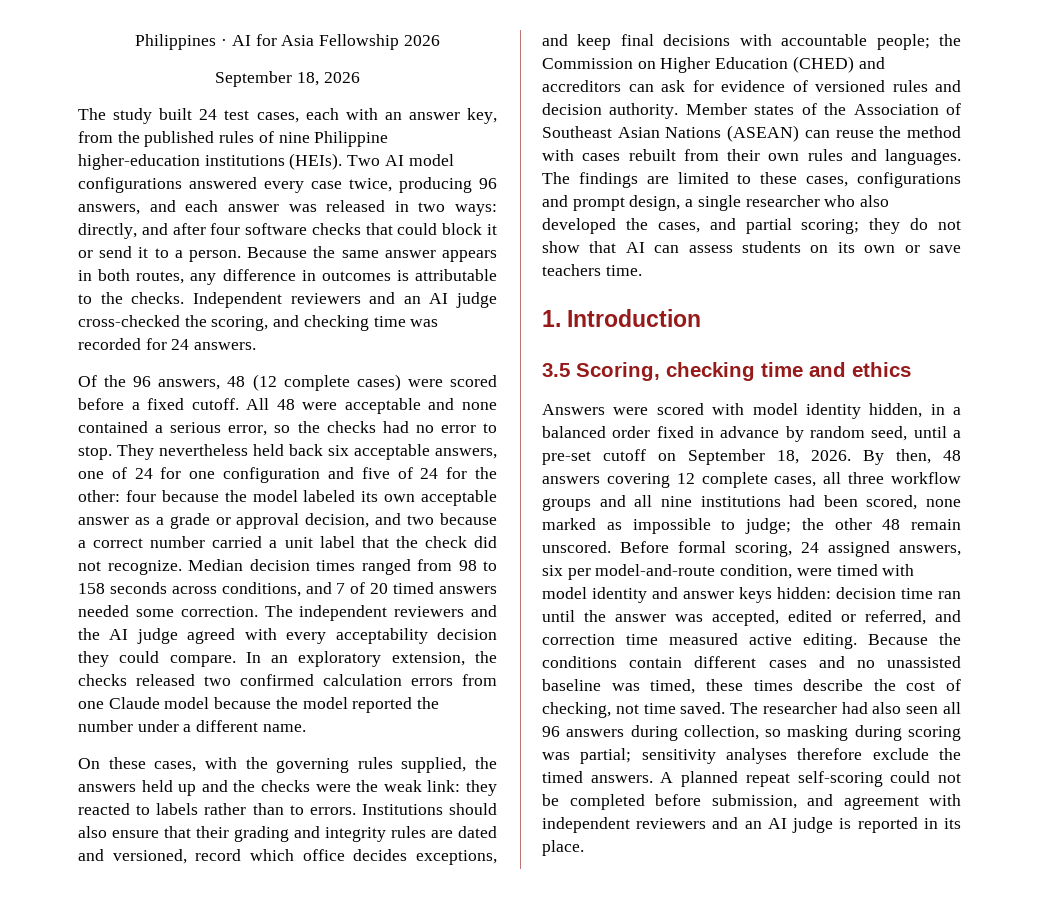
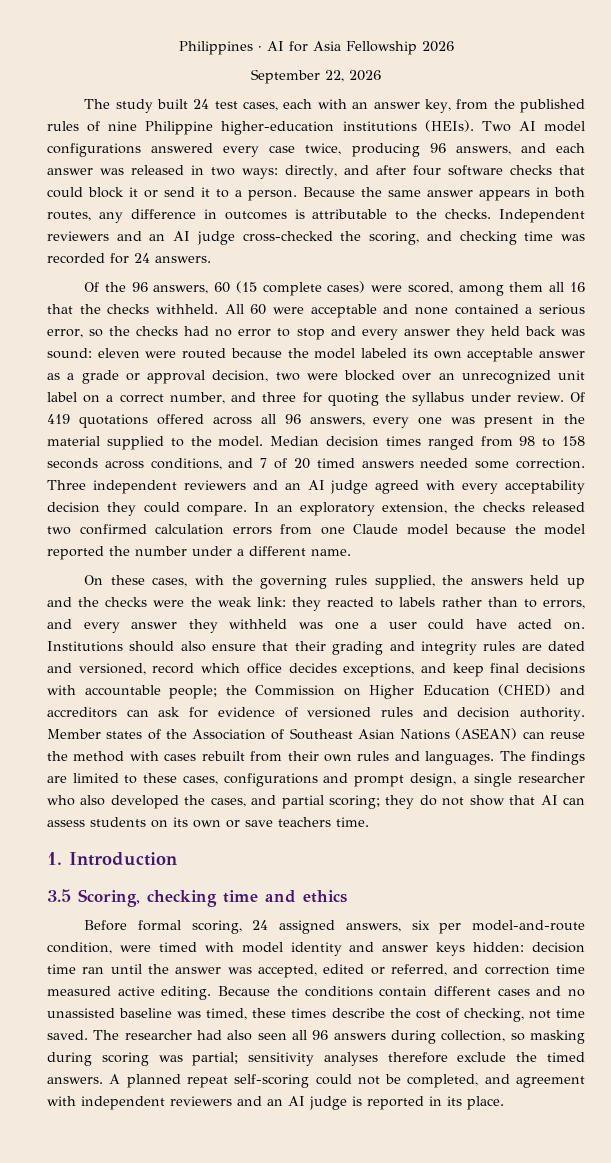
[297,72,319,86] 18, -> [325,70,344,82] 22,
[227,374,277,391] 48 (12 -> [214,281,257,293] 60 (15
[450,375,497,387] [78,398,295,410] scored before a fixed cutoff. All 48 -> [407,282,586,296] [47,304,267,315] scored, among them all 16 that the checks withheld. All 60
[78,444,497,460] [78,467,497,483] [78,490,156,502] stop. They nevertheless held back six acceptable answers, one of 24 for one configuration and five of 24 for the other: four -> [296,326,585,340] [47,348,227,359] stop and every answer they held back was sound: eleven were routed
[375,513,498,525] [78,536,498,548] [78,560,182,575] and two because a correct number carried a unit label that the check did not recognize. -> [275,370,585,384] [47,392,585,406] [47,414,585,428] [47,436,264,450] two were blocked over an unrecognized unit label on a correct number, and three for quoting the syllabus under review. Of 419 quotations offered across all 96 answers, every one was present in the material supplied to the model.
[264,605,497,621] [78,628,100,640] The independent reviewers and the -> [47,480,301,494] Three independent reviewers and an
[309,807,356,815] errors. -> [543,600,586,609] [47,619,585,633] errors, and every answer they withheld was one a user could have acted on.
[542,403,961,419] [542,426,961,442] [542,449,961,465] [542,472,961,488] [542,495,961,511] [542,518,961,534] [542,541,611,553] Answers were scored with model identity hidden, in a balanced order fixed in advance by random seed, until a pre-set cutoff on September 18, 2026. By then, 48 answers covering 12 complete cases, all three workflow groups and all nine institutions had been scored, none marked as impossible to judge; the other 48 remain unscored. -> (347, 896) none
[569,794,797,810] completed before submission, -> [407,1074,479,1088] completed,

